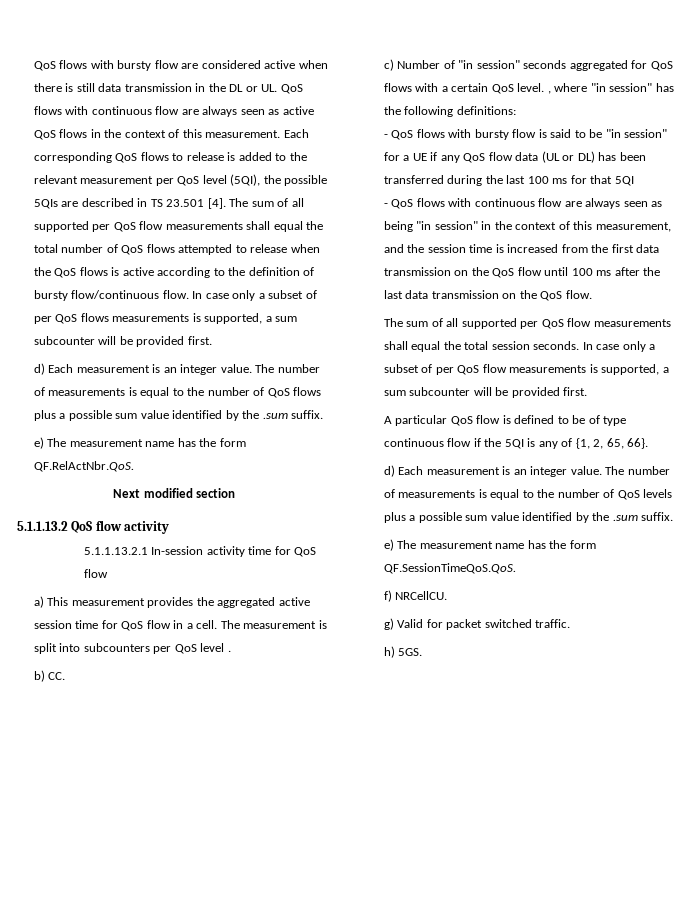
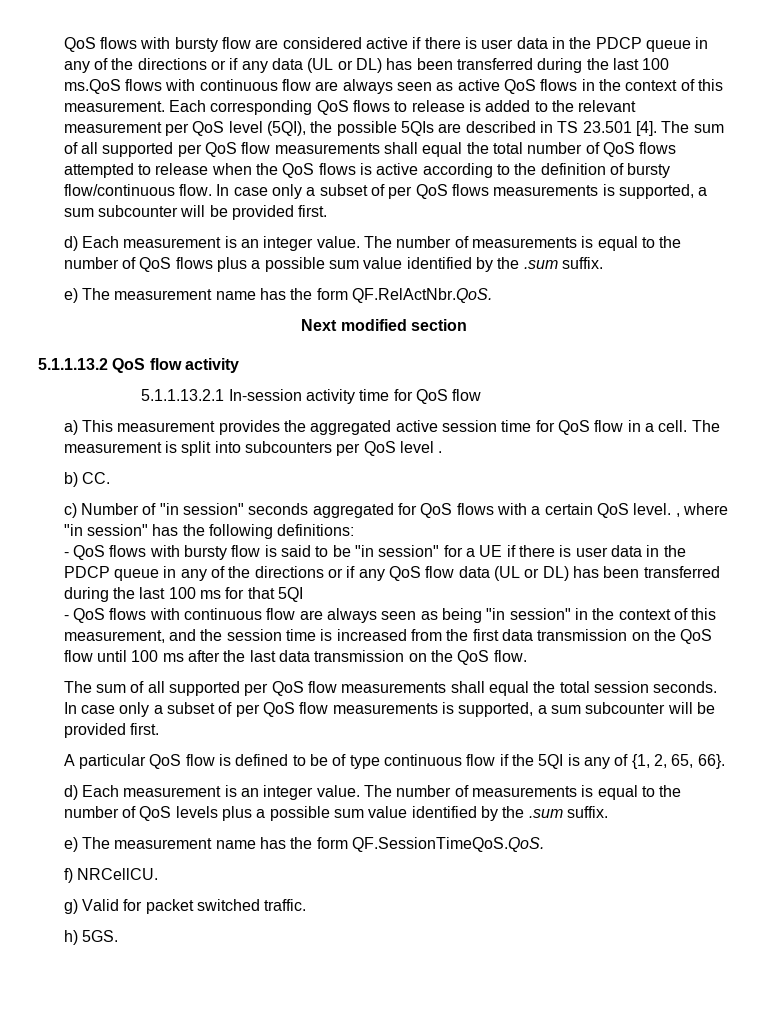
[298,60,328,69] [33,83,303,94] when there is still data transmission in the DL or UL. QoS -> [412,37,709,52] [63,58,670,73] [63,79,121,94] if there is user data in the PDCP queue in any of the directions or if any data (UL or DL) has been transferred during the last 100 ms.QoS
(438, 156) none -> [518,545,686,557] [63,566,356,581] there is user data in the PDCP queue in any of the directions or if

